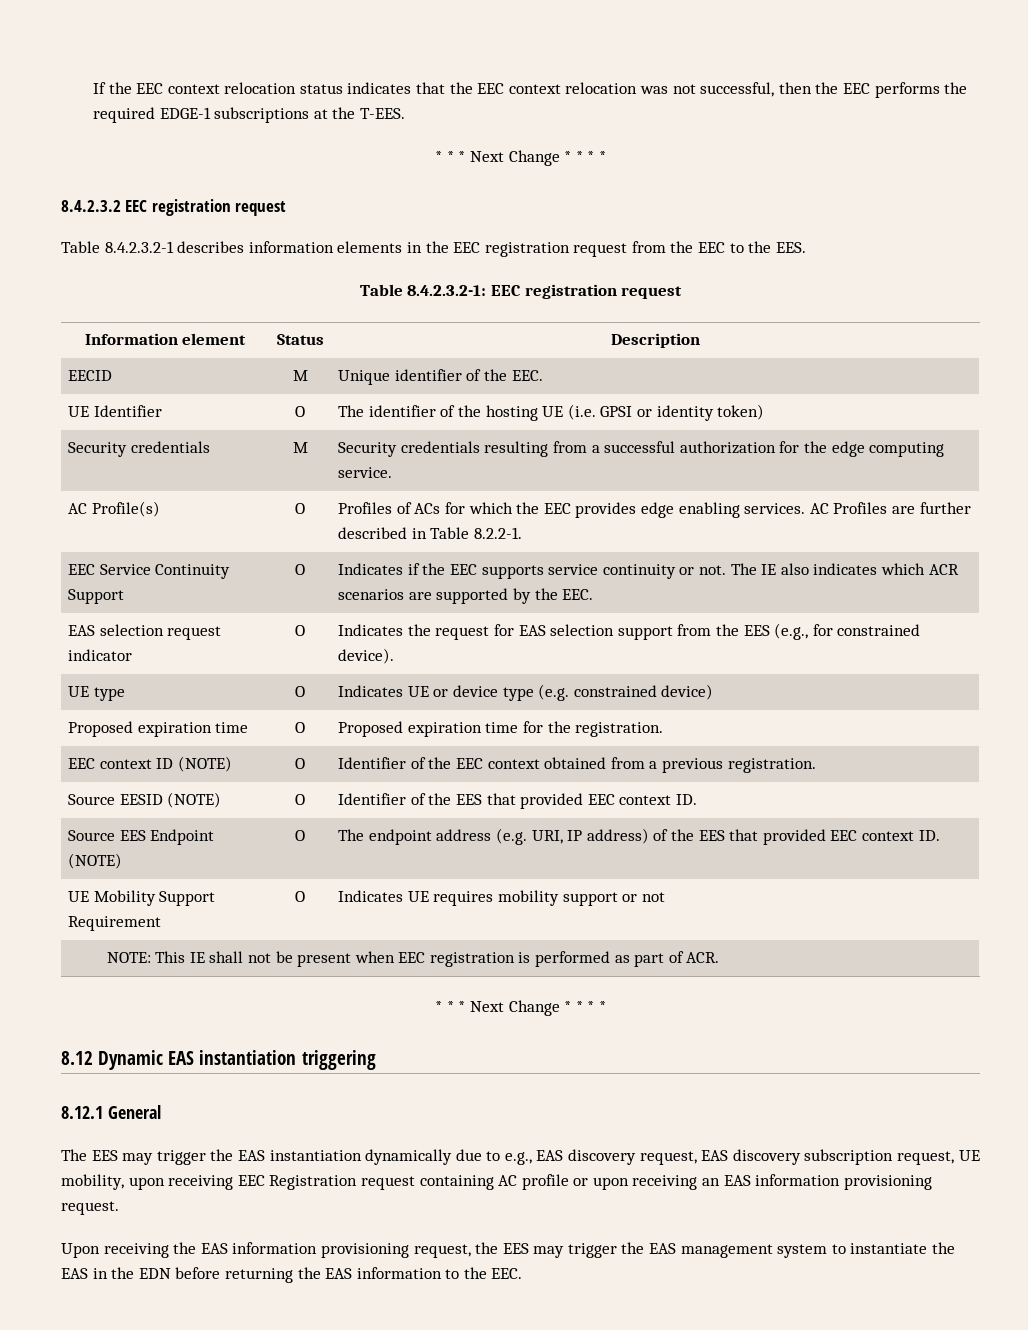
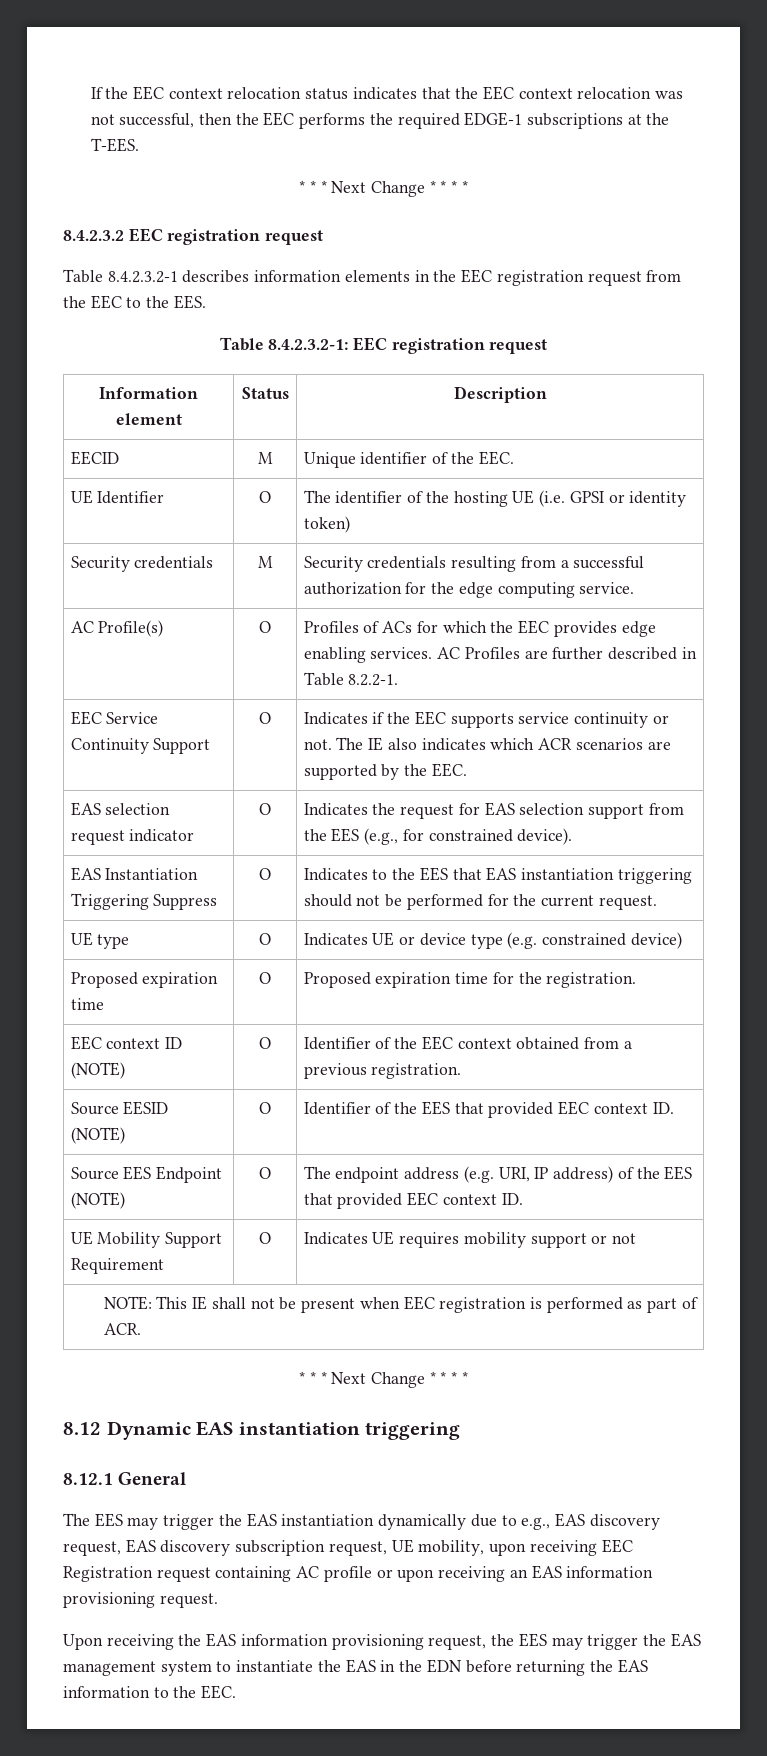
(395, 656) none -> [70,867,199,881] [70,893,218,910] [259,868,271,880] [303,867,692,884] [303,894,657,910] // EAS Instantiation Triggering Suppress | O | Indicates to the EES that EAS instantiation triggering should not be performed for the current request.

